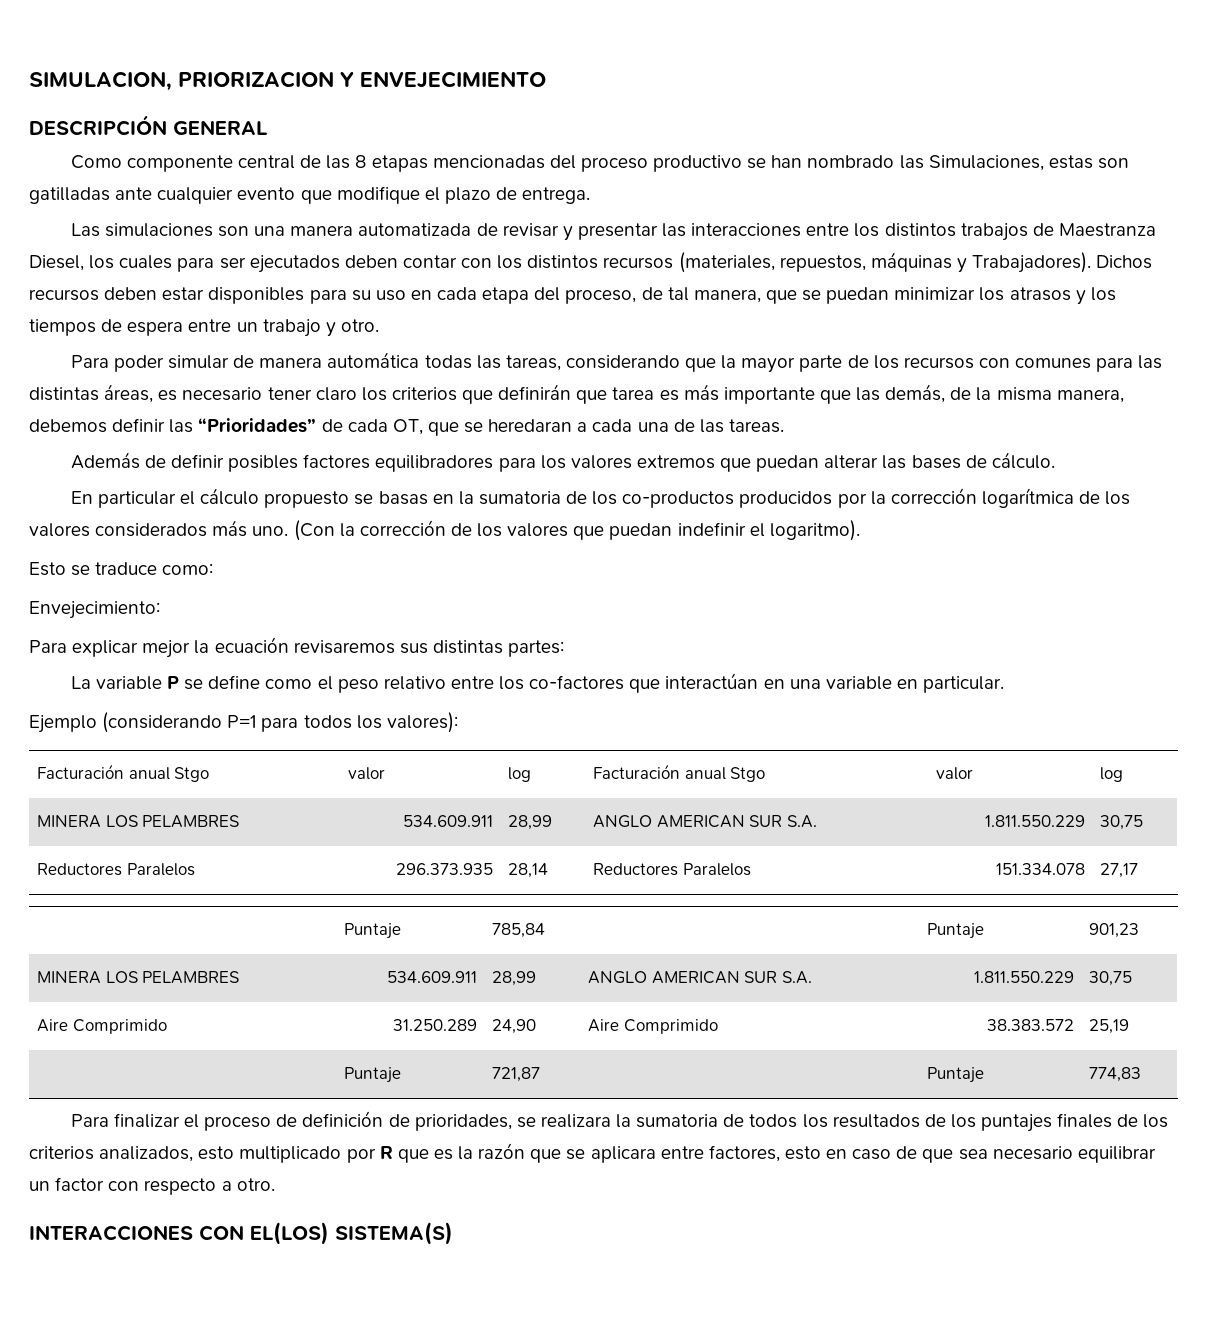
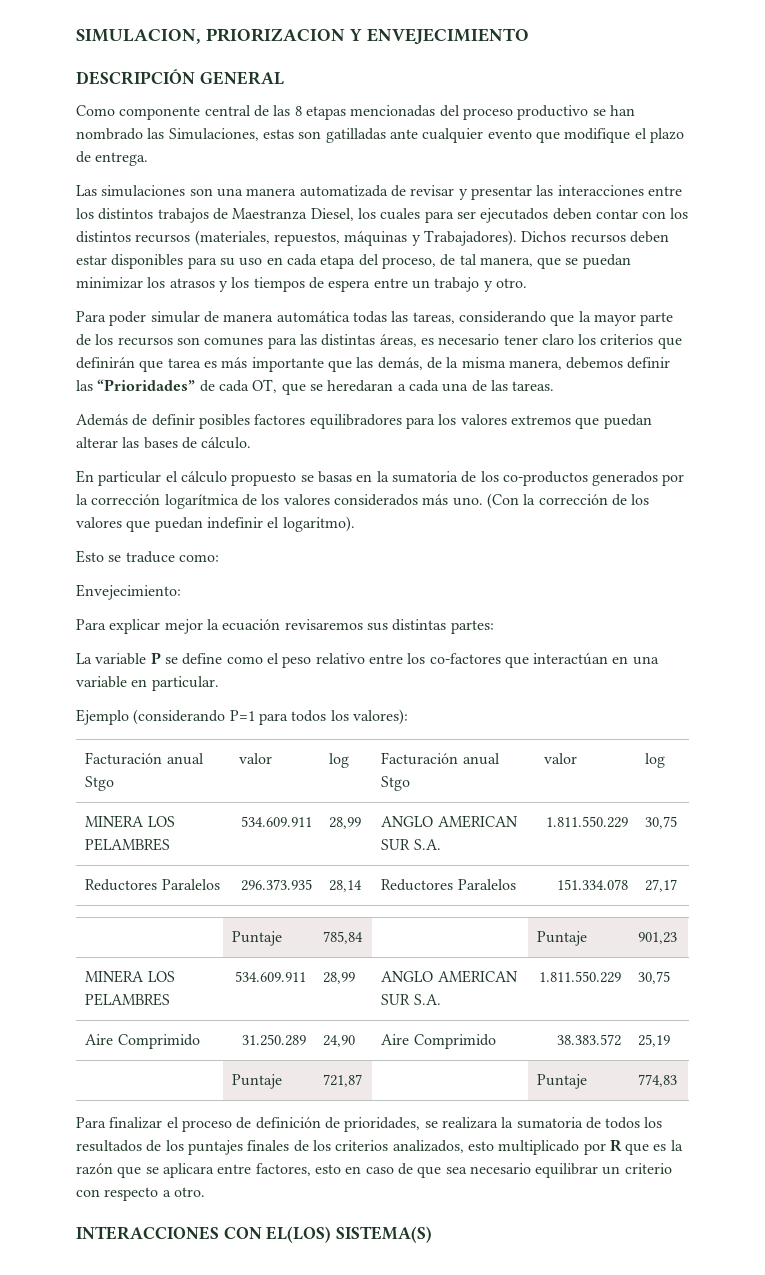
[978,358,1010,368] con -> [176,337,200,345] son
[739,491,833,508] producidos -> [592,471,659,486] generados
[55,1177,105,1191] factor -> [624,1163,672,1174] criterio

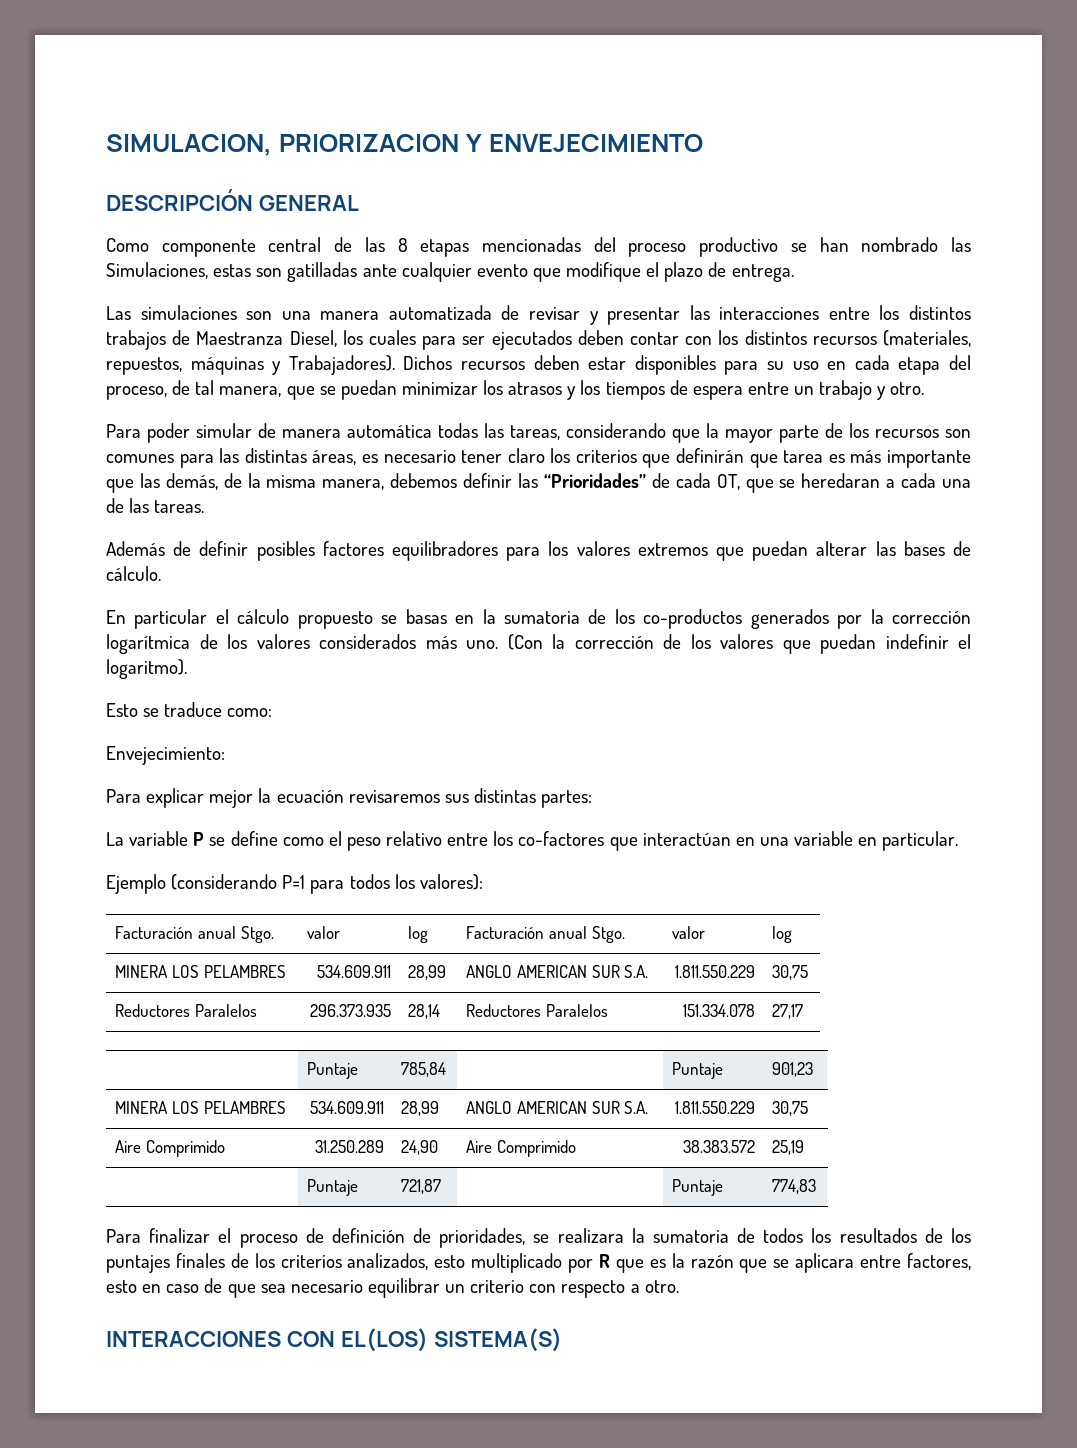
[85,776,115,791] Stgo -> [240,926,274,943] Stgo.
[381,776,411,791] Stgo -> [591,926,625,943] Stgo.

